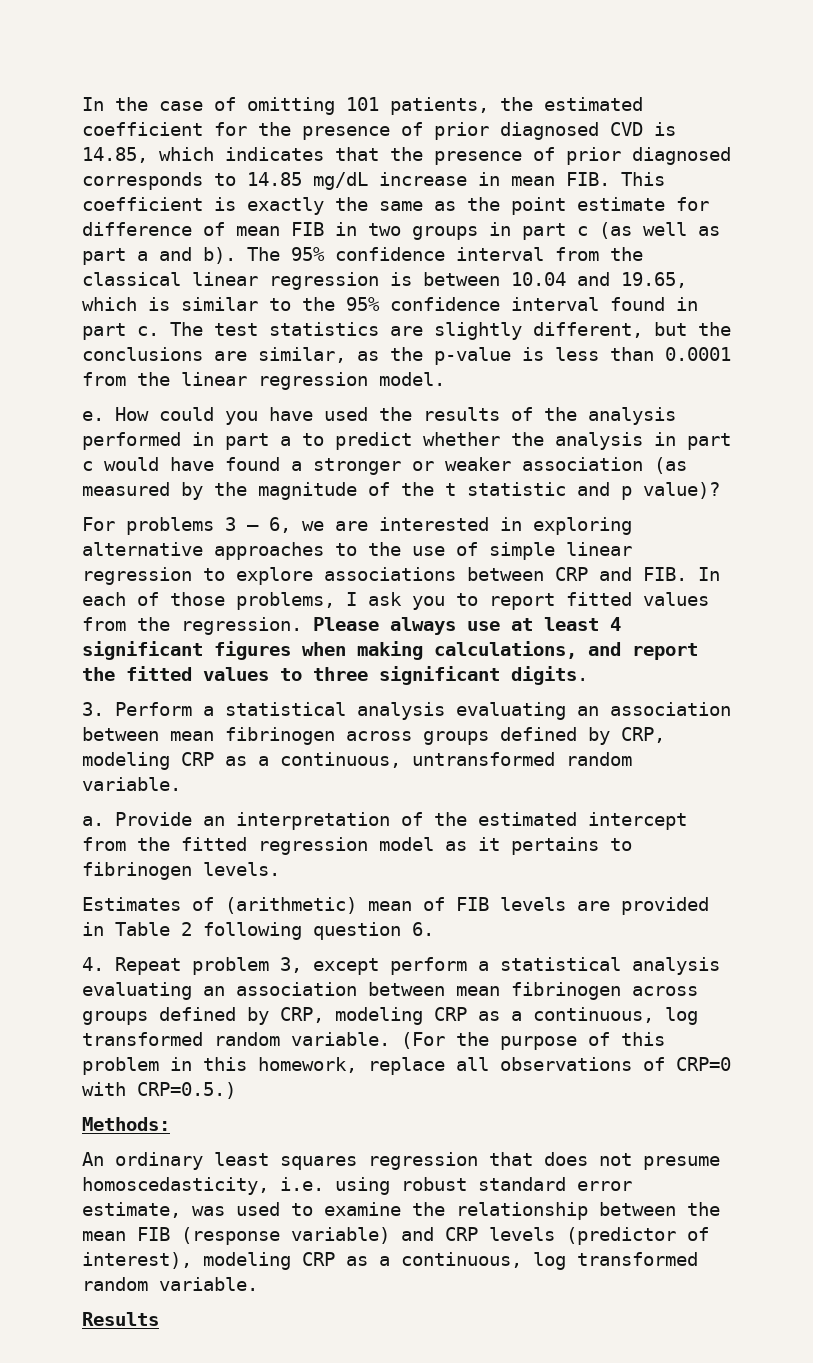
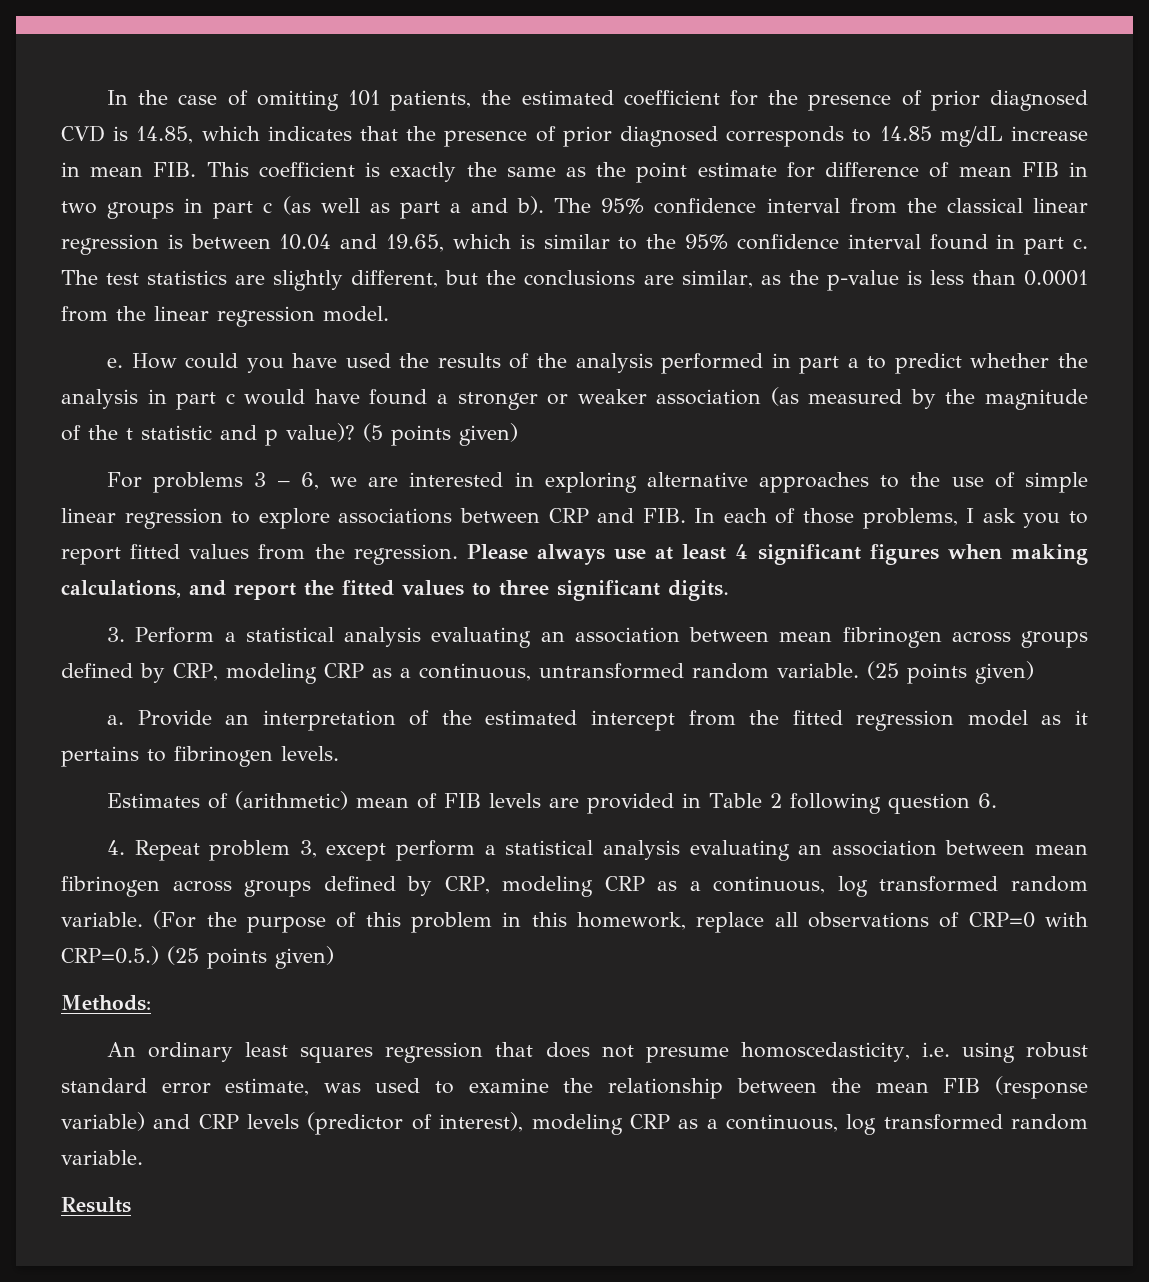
(720, 490) none -> [363,423,518,446] (5 points given)
(181, 784) none -> [866,661,1034,684] (25 points given)
(236, 1090) none -> [167,946,334,969] (25 points given)

